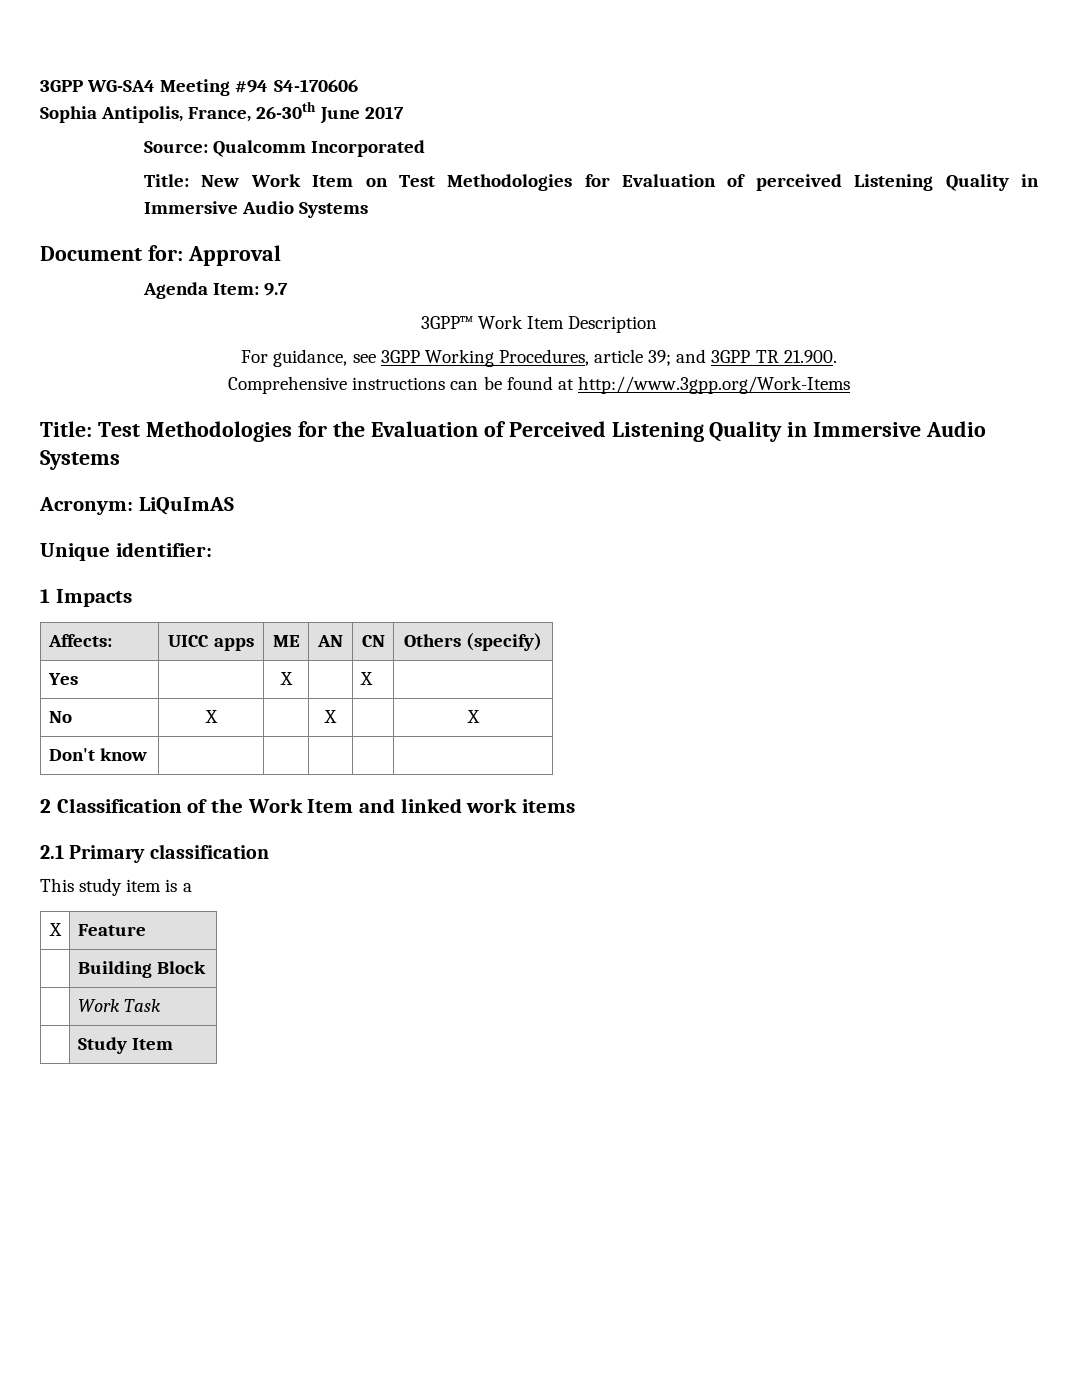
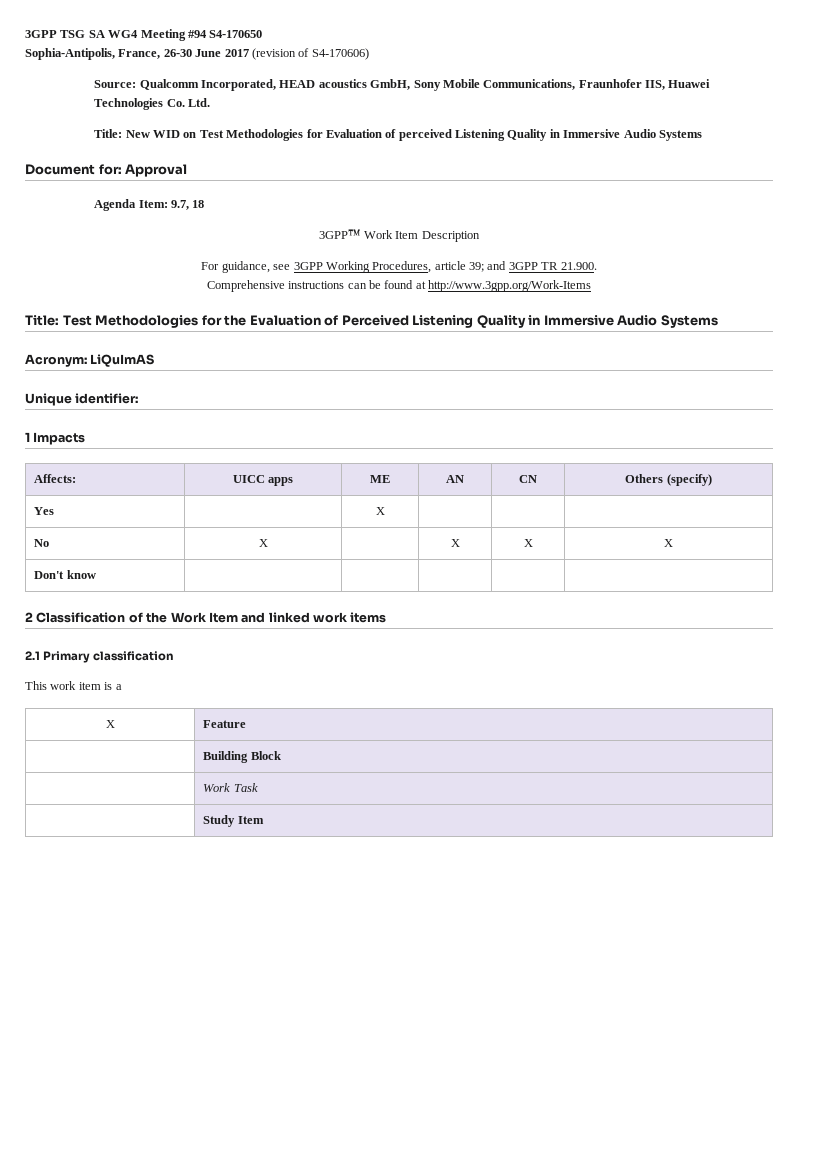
[40,79,358,96] [40,101,317,123] 3GPP WG-SA4 Meeting #94 S4-170606 // Sophia Antipolis, France, 26-30th -> [25,29,263,41] [25,48,192,60] 3GPP TSG SA WG4 Meeting #94 S4-170650 // Sophia-Antipolis, France, 26-30
(404, 112) none -> [251,48,369,60] (revision of S4-170606)
[311,140,426,157] Incorporated -> [201,79,711,91] [94,98,211,110] Incorporated, HEAD acoustics GmbH, Sony Mobile Communications, Fraunhofer IIS, Huawei Technologies Co. Ltd.
[250,174,354,187] Work Item -> [153,130,181,138] WID
[264,283,289,296] 9.7 -> [171,200,205,210] 9.7, 18
[359,672,373,685] X -> (385, 511) none
(337, 716) none -> [523,539,533,547] X
[79,878,123,896] study -> [50,681,77,690] work

